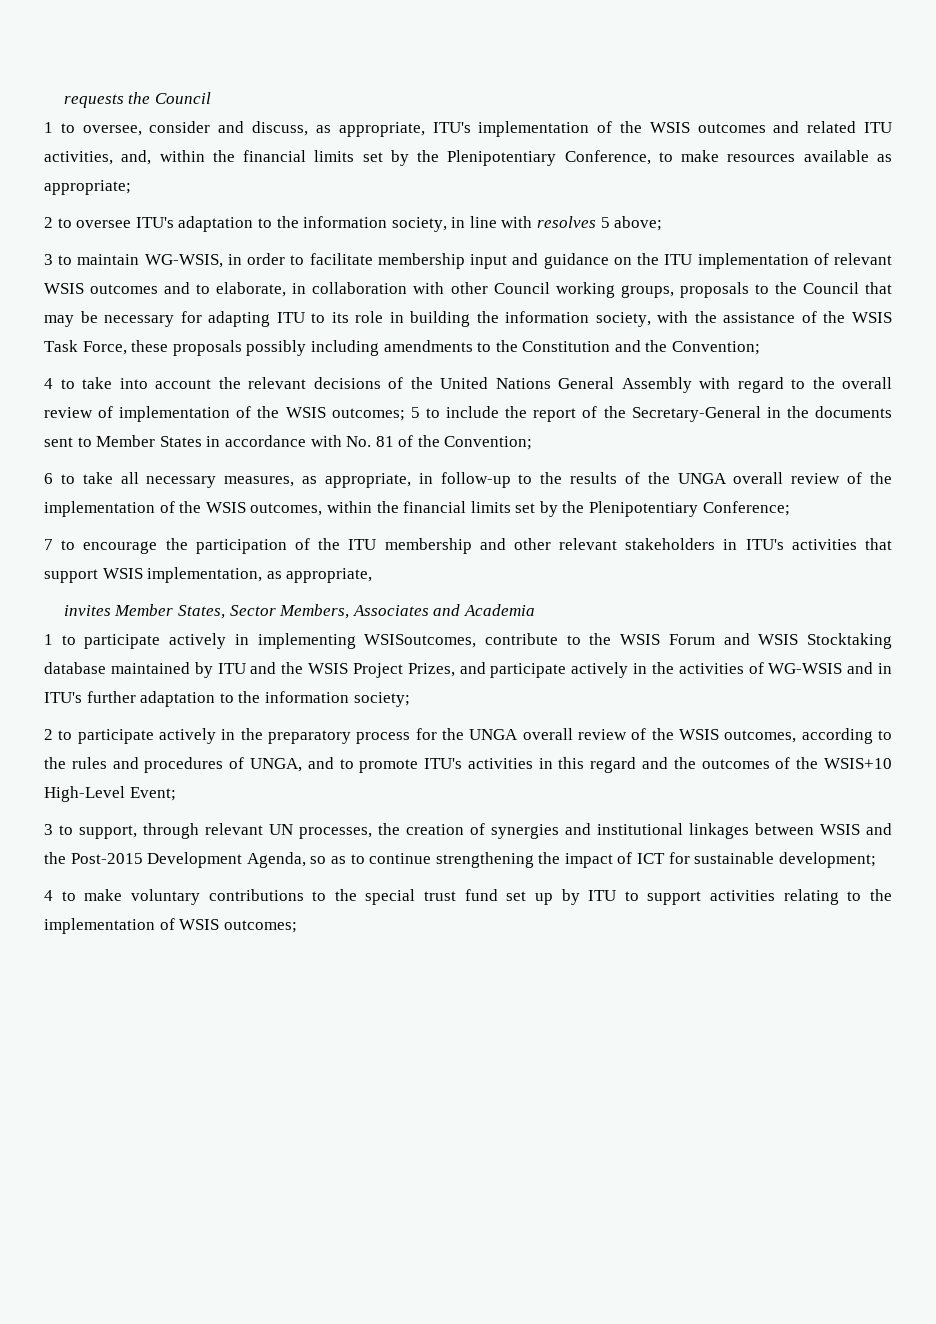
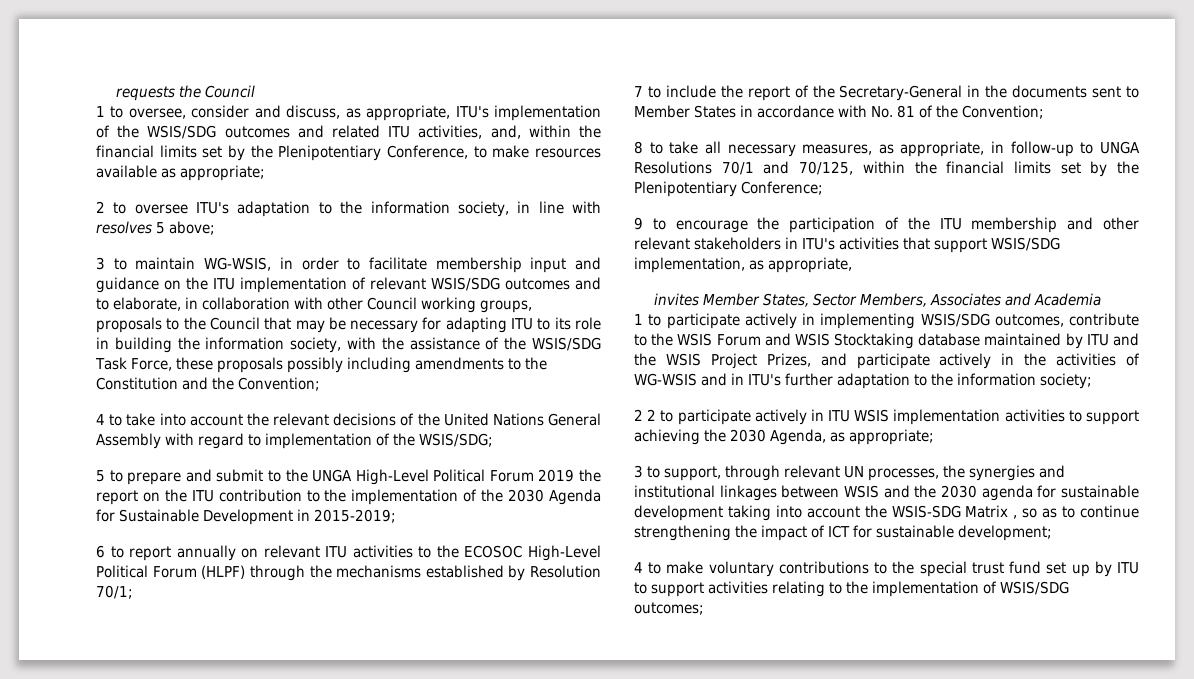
[649,122,690,133] WSIS -> [147,125,217,139] WSIS/SDG
[44,283,84,294] WSIS -> [431,277,500,291] WSIS/SDG
[851,312,892,323] WSIS -> [532,337,601,351] WSIS/SDG
[812,377,892,389] [44,406,420,422] the overall review of implementation of the WSIS outcomes; 5 -> [265,433,494,449] [96,469,601,485] [96,489,602,505] [96,509,397,525] [96,545,601,561] [96,565,601,581] [96,585,133,599] [634,86,643,97] implementation of the WSIS/SDG; // 5 to prepare and submit to the UNGA High-Level Political Forum 2019 the report on the ITU contribution to the implementation of the 2030 Agenda for Sustainable Development in 2015-2019; // 6 to report annually on relevant ITU activities to the ECOSOC High-Level Political Forum (HLPF) through the mechanisms established by Resolution 70/1; // 7
[44,473,53,484] 6 -> [634,141,643,154] 8
[540,472,893,484] [44,501,323,517] the results of the UNGA overall review of the implementation of the WSIS outcomes, -> [1100,141,1140,154] [634,161,854,175] UNGA Resolutions 70/1 and 70/125,
[44,539,53,550] 7 -> [634,217,643,230] 9
[102,568,143,579] WSIS -> [991,237,1061,251] WSIS/SDG
[364,634,477,648] WSISoutcomes, -> [920,313,1064,327] WSIS/SDG outcomes,
[58,728,893,744] [44,757,892,773] [44,786,176,802] to participate actively in the preparatory process for the UNGA overall review of the WSIS outcomes, according to the rules and procedures of UNGA, and to promote ITU's activities in this regard and the outcomes of the WSIS+10 High-Level Event; -> [647,409,1139,425] [634,429,935,445] 2 to participate actively in ITU WSIS implementation activities to support achieving the 2030 Agenda, as appropriate;
[406,823,485,835] creation of -> (966, 471) none
[70,852,306,868] Post-2015 Development Agenda, -> [941,485,1139,501] [634,505,1018,521] 2030 agenda for sustainable development taking into account the WSIS-SDG Matrix ,
[179,919,220,930] WSIS -> [1000,581,1070,595] WSIS/SDG

